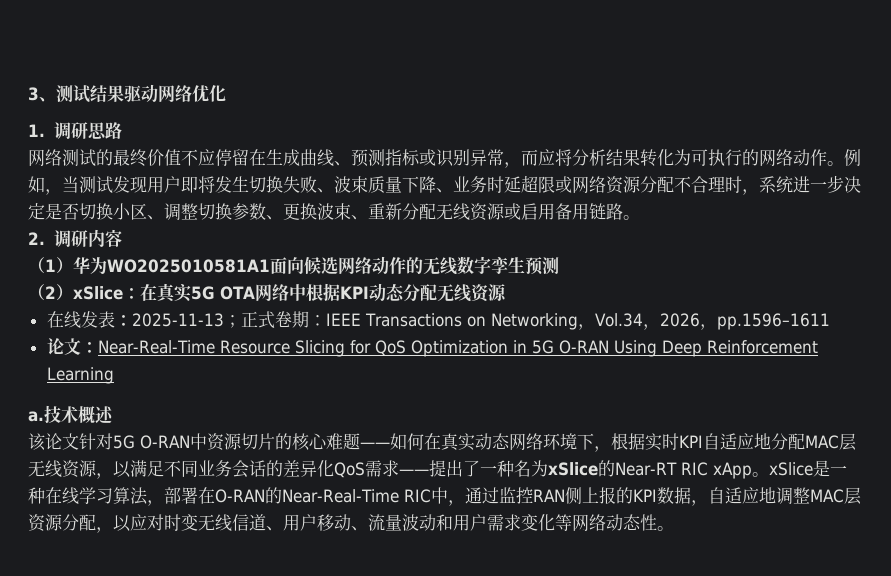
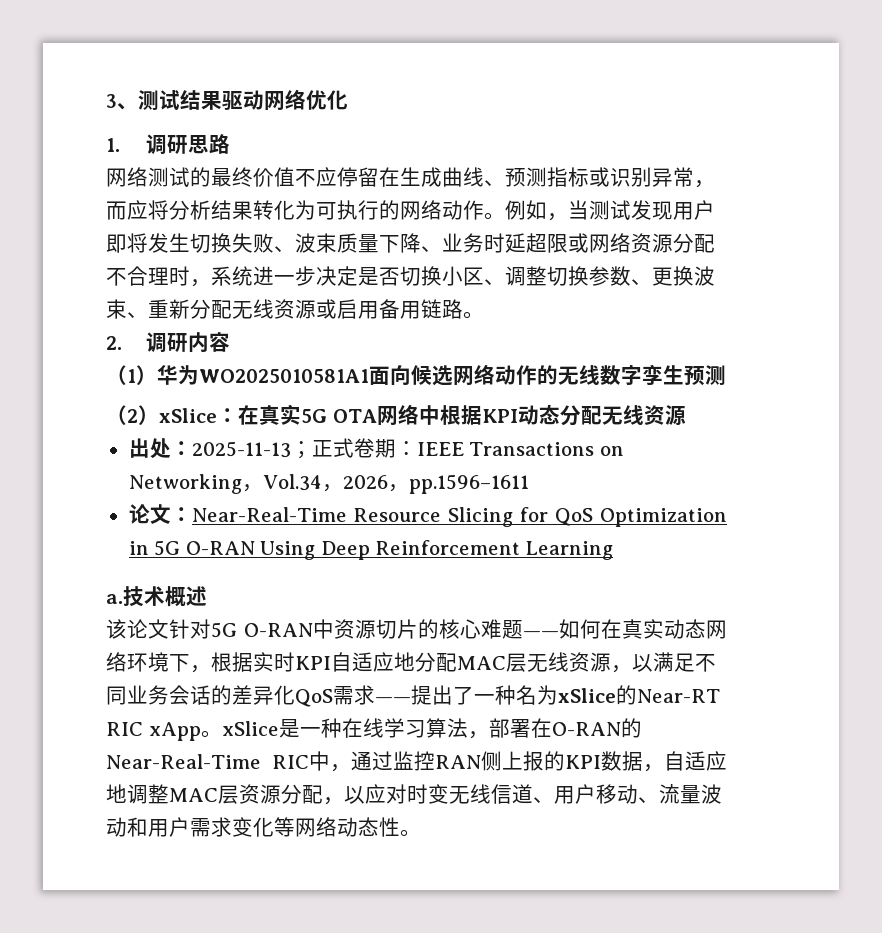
[46,311,115,329] 在线发表 -> [128,438,171,459] 出处

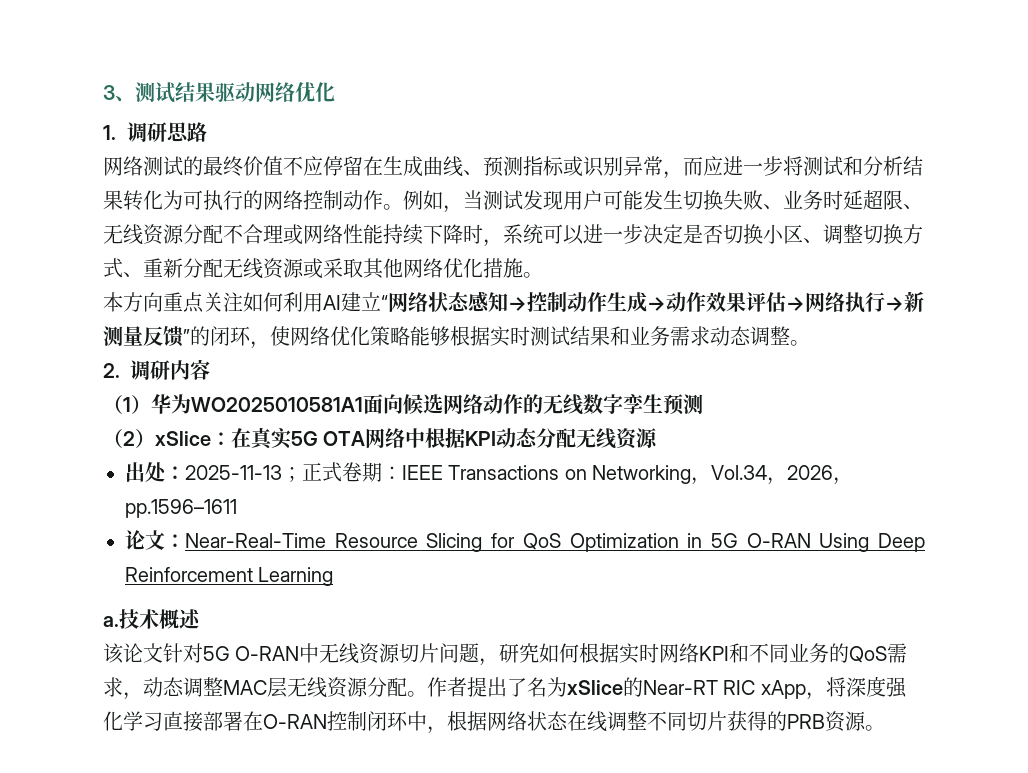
[148,200,169,220] 将 -> [723,156,863,176] 进一步将测试和
(442, 210) none -> [303,190,343,210] 控制
[106,233,148,253] 即将 -> [603,190,643,210] 可能
[295,233,442,253] 波束质量下降、 -> (783, 206) none
[568,233,631,253] 或网络 -> [903,204,923,209] [103,224,143,245] 、无线
(169, 276) none -> [283,224,463,245] 或网络性能持续下降
(253, 276) none -> [543,224,584,245] 可以
[589,266,715,286] [106,299,127,319] 参数、更换波束 -> [903,224,923,244] [103,258,123,278] 方式
[337,299,463,319] 启用备用链路 -> [323,258,543,279] [103,291,924,313] [103,326,790,349] 采取其他网络优化措施。 // 本方向重点关注如何利用AI建立“网络状态感知→控制动作生成→动作效果评估→网络执行→新测量反馈”的闭环，使网络优化策略能够根据实时测试结果和业务需求动态调整
(334, 629) none -> [319,643,360,664] 无线
[418,619,727,639] [106,652,716,673] [106,685,516,707] 的核心难题——如何在真实动态网络环境下，根据实时KPI自适应地分配MAC层无线资源，以满足不同业务会话的差异化QoS需求——提出了一种 -> [439,643,908,666] [103,677,527,700] 问题，研究如何根据实时网络KPI和不同业务的QoS需求，动态调整MAC层无线资源分配。作者提出了
[200,718,642,739] [106,751,727,772] [106,784,722,805] [106,817,400,837] 。xSlice是一种在线学习算法，部署在O-RAN的Near-Real-Time RIC中，通过监控RAN侧上报的KPI数据，自适应地调整MAC层资源分配，以应对时变无线信道、用户移动、流量波动和用户需求变化等网络动态性 -> [805,676,907,700] [103,711,866,734] ，将深度强化学习直接部署在O-RAN控制闭环中，根据网络状态在线调整不同切片获得的PRB资源

